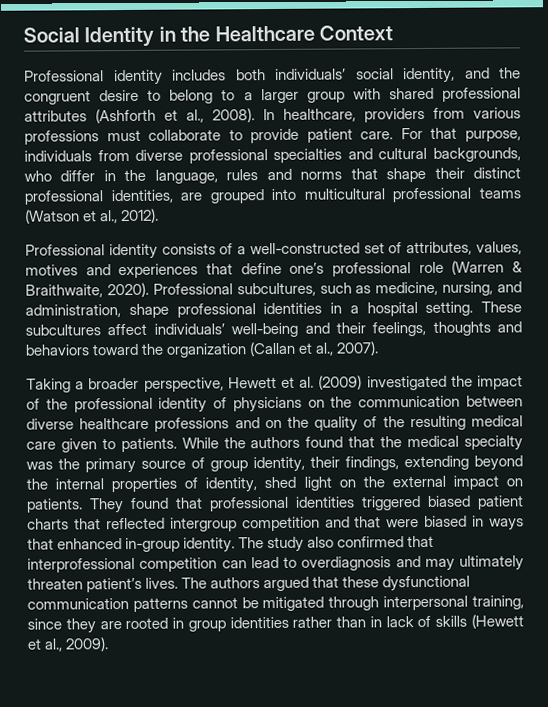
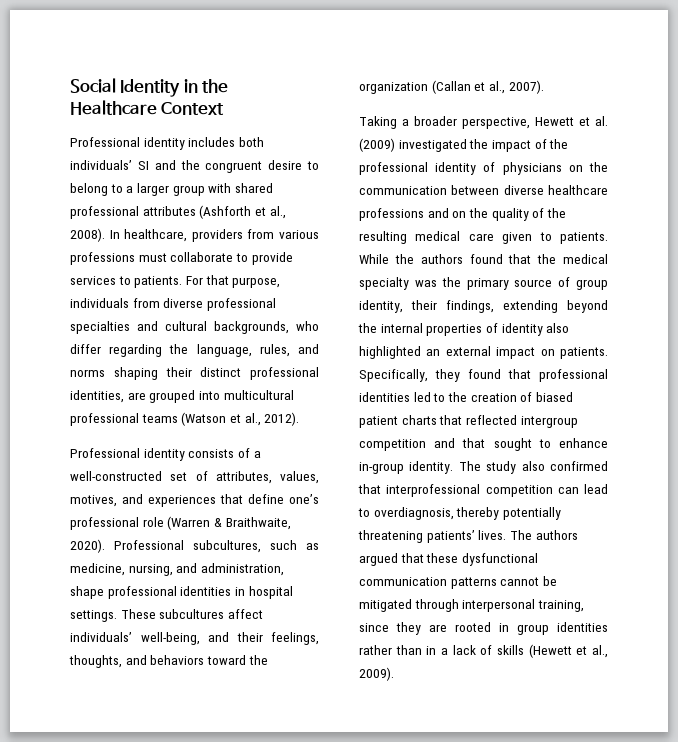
[355,67,455,84] social identity, -> [137,161,149,170] SI
[306,128,394,143] patient care. -> [70,276,183,288] services to patients.
[103,170,116,182] in -> [109,344,163,357] regarding
[226,169,259,181] rules -> [259,344,290,357] rules,
[350,167,427,183] that shape -> [113,367,158,380] shaping
[25,264,78,276] motives -> [70,495,117,507] motives,
[349,301,474,317] a hospital setting. -> [248,586,293,599] [70,610,117,622] hospital settings.
[231,322,299,338] well-being -> [140,632,200,645] well-being,
[432,321,491,336] thoughts -> [69,655,122,668] thoughts,
[205,476,385,493] identity, shed light on the -> [501,323,570,336] [359,346,441,359] identity also highlighted an
[89,498,124,514] They -> [359,369,460,382] Specifically, they
[361,496,421,511] triggered -> [413,392,533,402] led to the creation of
[386,515,524,531] [27,538,123,550] were biased in ways that enhanced -> [493,438,608,451] sought to enhance
[301,555,524,571] [27,577,143,593] overdiagnosis and may ultimately threaten patient’s -> [373,507,561,520] [358,530,475,543] overdiagnosis, thereby potentially threatening patients’
(382, 622) none -> [441,648,448,655] a

